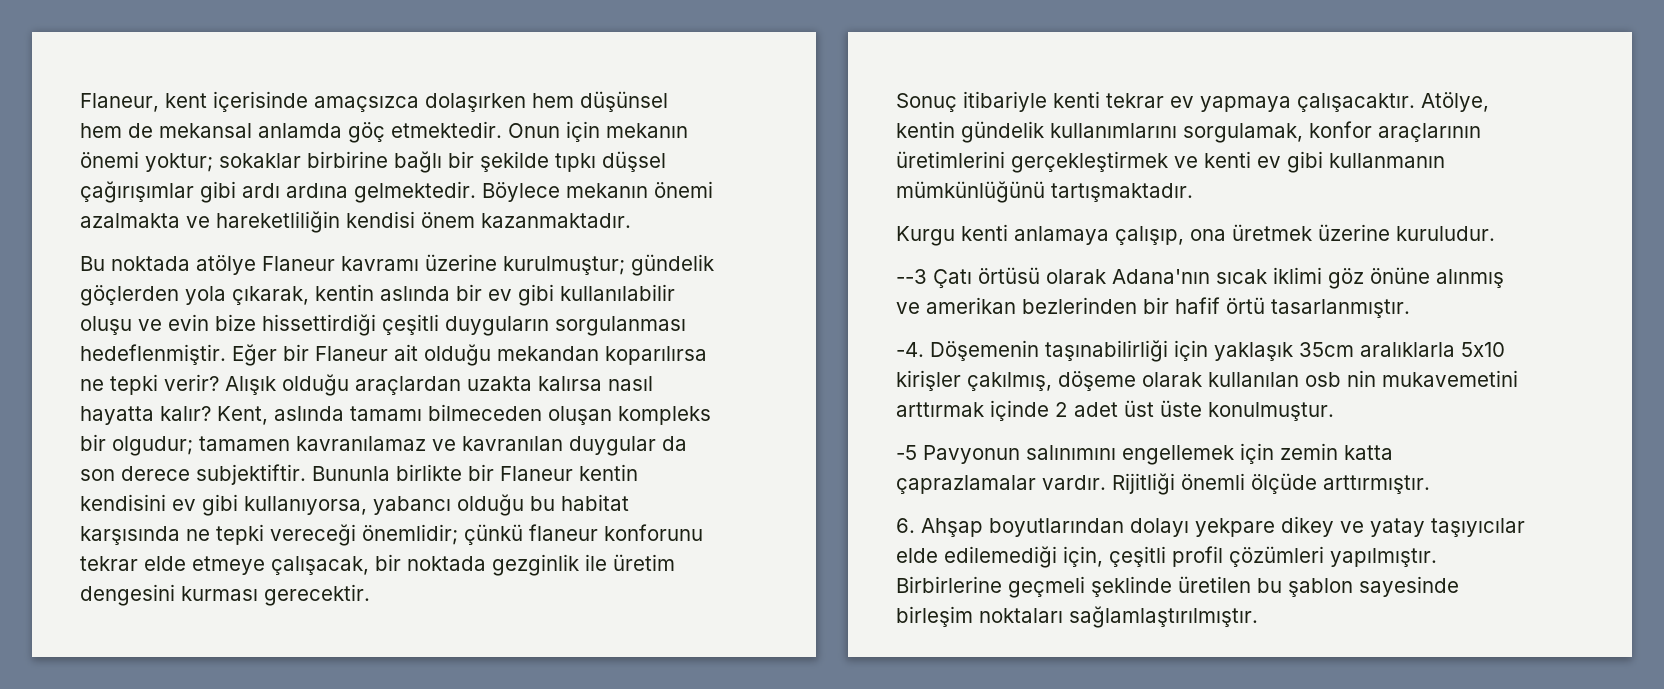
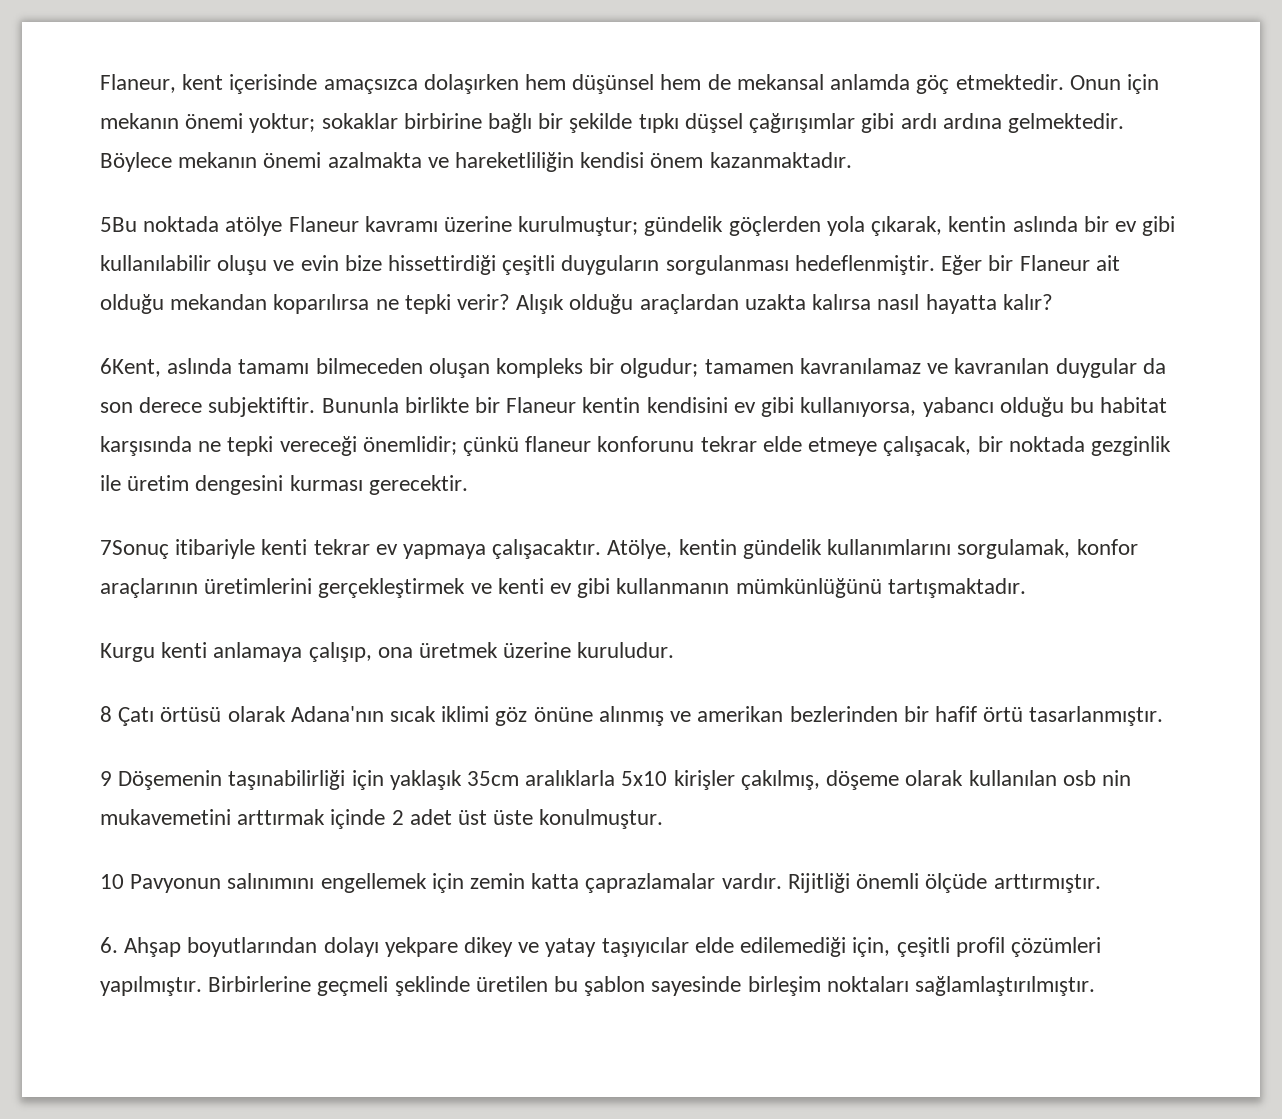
[80,256,105,271] Bu -> [100,217,137,232] 5Bu
[217,406,268,425] Kent, -> [100,358,161,377] // 6Kent,
[896,93,957,112] Sonuç -> [100,540,169,559] 7Sonuç
[896,269,927,284] --3 -> [100,706,112,722] 8
[896,342,924,357] -4. -> [100,771,112,786] 9
[896,445,917,460] -5 -> [100,874,124,889] 10

